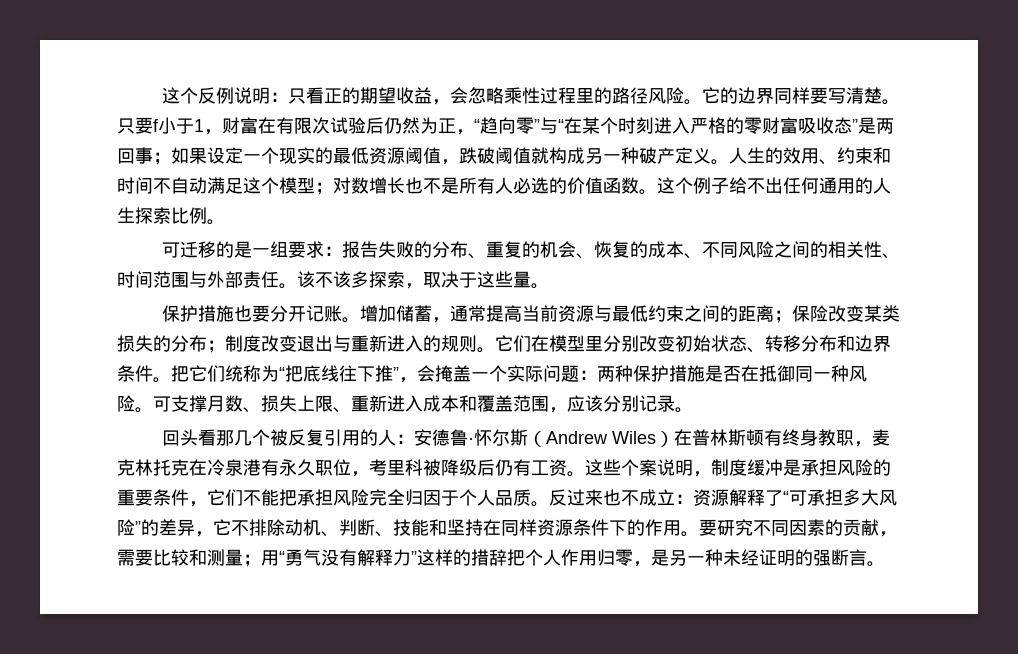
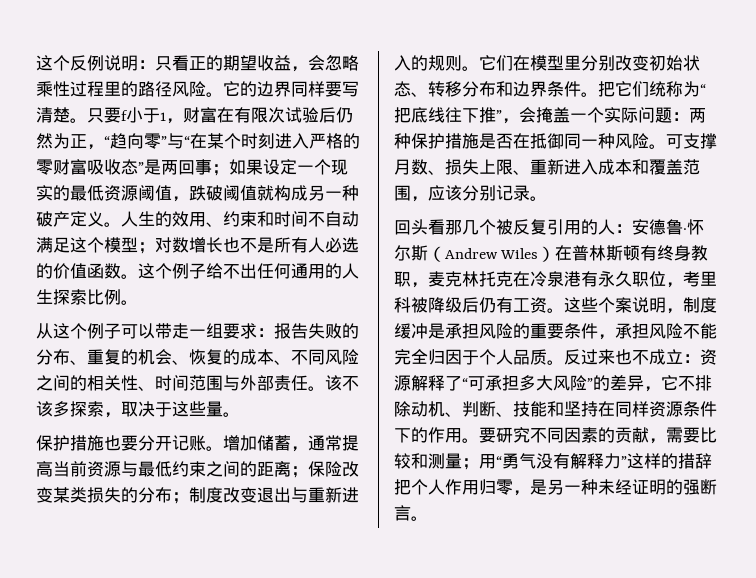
[162,241,253,258] 可迁移的是 -> [36,323,189,339] 从这个例子可以带走
[207,489,369,506] 它们不能把承担风险 -> [615,323,717,339] 承担风险不能

